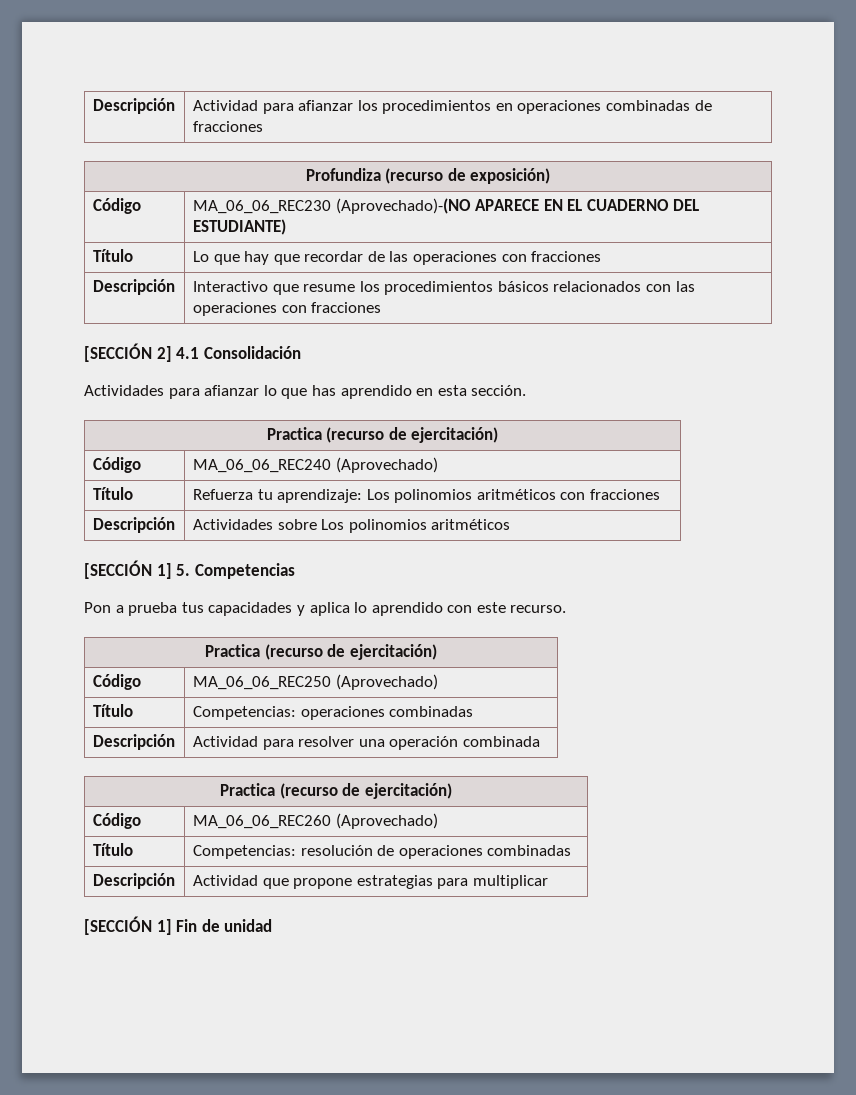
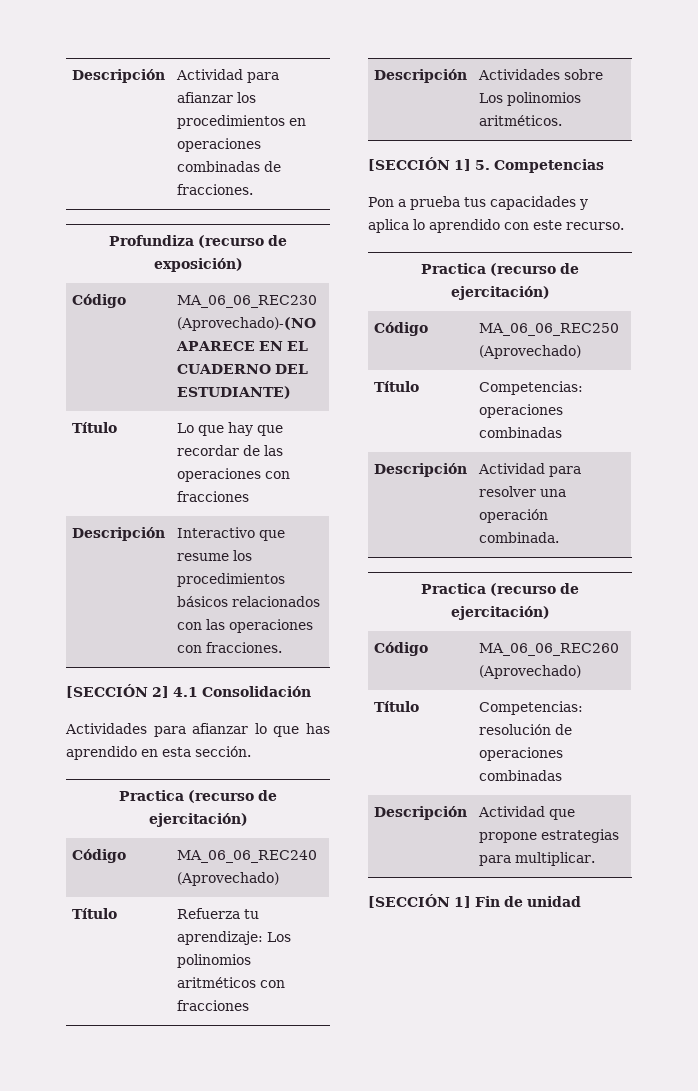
[192,121,263,132] fracciones -> [176,184,253,195] fracciones.
[311,302,382,313] fracciones -> [205,642,282,653] fracciones.
[431,519,511,530] aritméticos -> [478,115,562,126] aritméticos.
[462,736,540,747] combinada -> [478,532,559,543] combinada.
[472,875,548,889] multiplicar -> [514,852,595,866] multiplicar.

